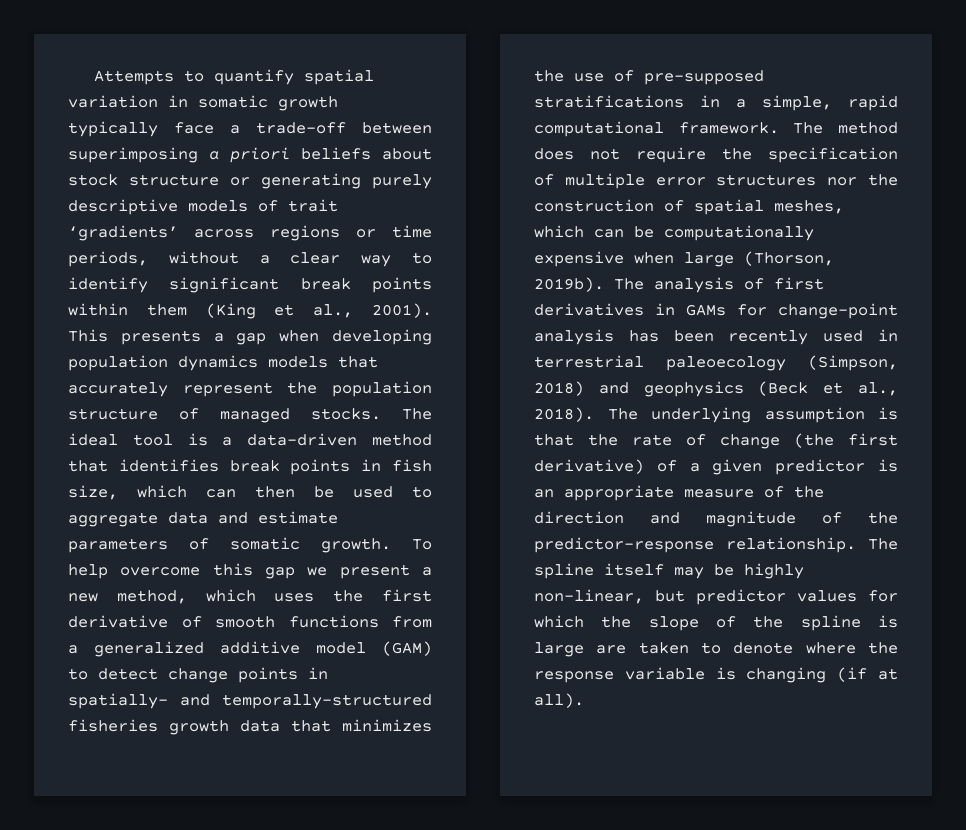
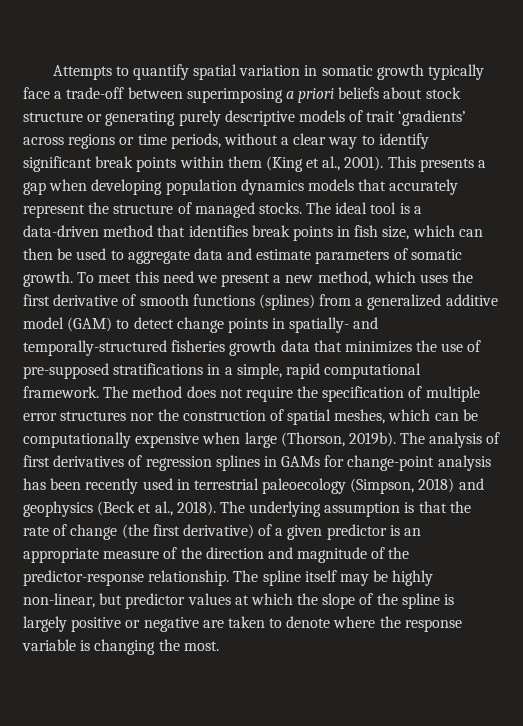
[332,381,432,397] population -> (110, 208) none
[68,563,295,579] help overcome this gap -> [98,271,194,283] meet this need
(379, 621) none -> [258,294,315,310] (splines)
(644, 309) none -> [128,455,260,471] of regression splines
[868,590,898,602] for -> [234,595,249,605] at
[534,642,584,657] large -> [23,616,199,632] largely positive or negative
[837,667,898,682] [534,693,584,708] (if at all). -> [158,639,219,651] the most.

